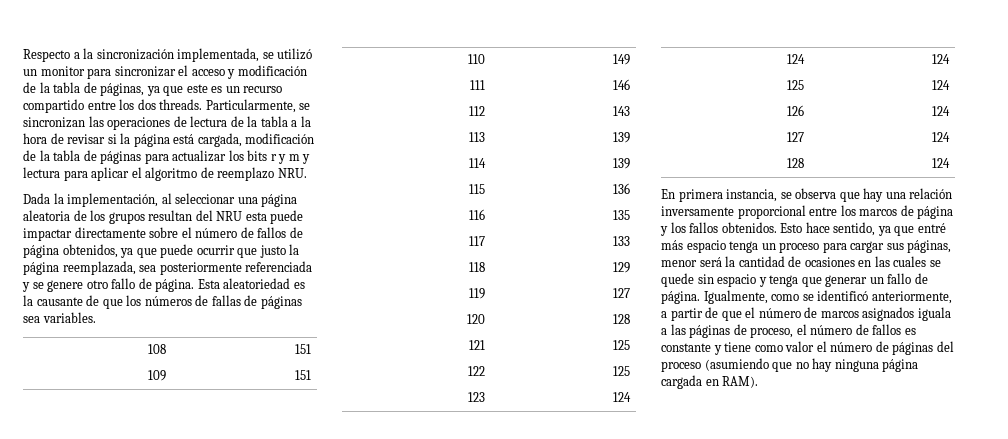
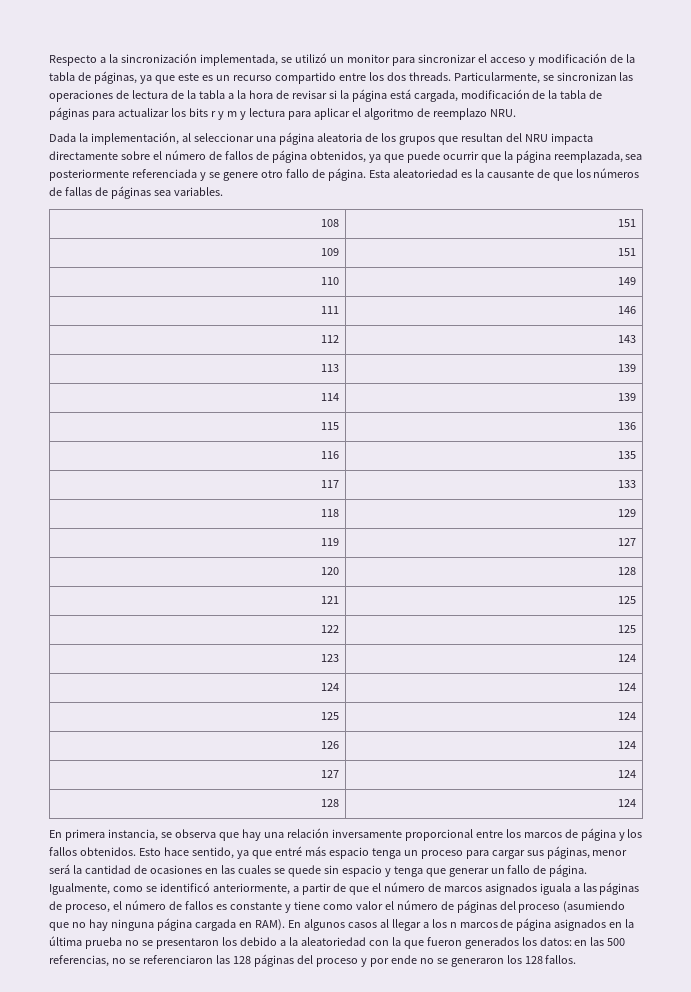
(145, 218) none -> [437,136,458,145] que
[245,210,304,224] [23,228,72,241] esta puede impactar -> [550,133,593,145] impacta
[259,245,286,258] justo -> (501, 158) none
(759, 382) none -> [287,918,635,931] [49,936,626,949] [49,954,577,967] En algunos casos al llegar a los n marcos de página asignados en la última prueba no se presentaron los debido a la aleatoriedad con la que fueron generados los datos: en las 500 referencias, no se referenciaron las 128 páginas del proceso y por ende no se generaron los 128 fallos.

